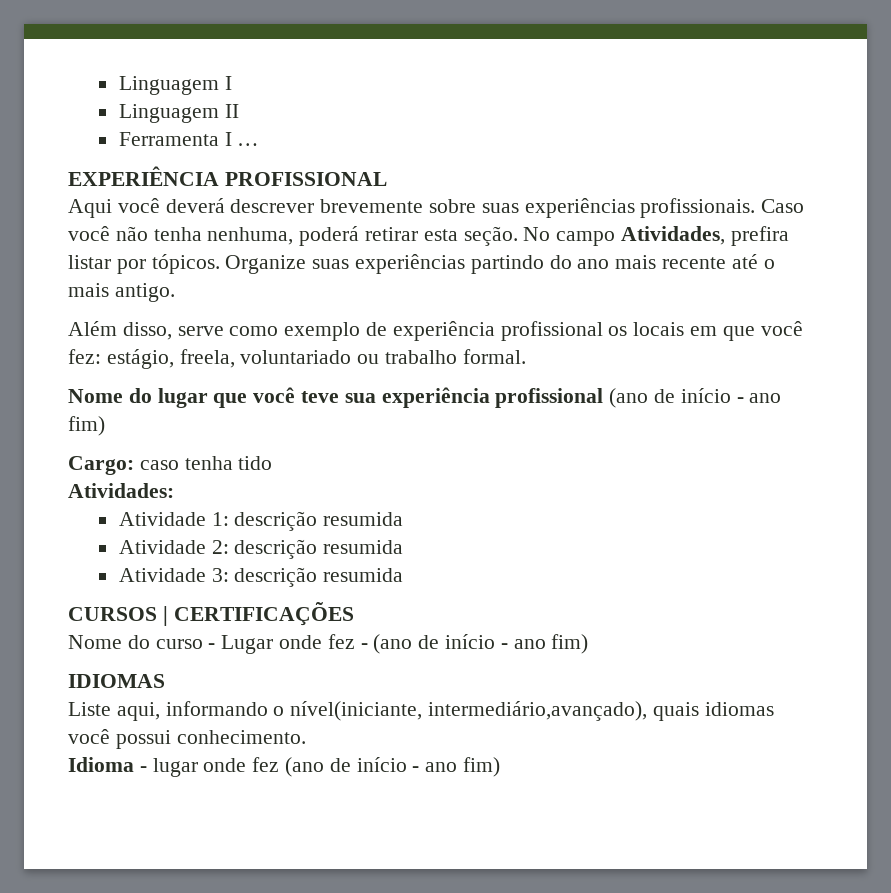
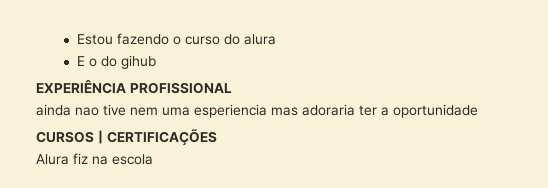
[118,76,232,95] [118,104,239,123] [118,132,260,146] [68,166,387,186] [68,198,805,218] [68,226,789,246] [68,254,775,274] [68,283,175,302] [68,321,803,341] [68,349,526,369] [68,387,782,408] [68,416,105,436] [68,456,273,475] [68,483,174,498] [118,511,404,531] [118,539,404,559] [118,567,404,587] [68,602,354,626] [68,634,589,654] [68,674,165,688] [68,701,774,721] [68,729,306,749] [68,757,501,777] Linguagem I // Linguagem II // Ferramenta I … // EXPERIÊNCIA PROFISSIONAL // Aqui você deverá descrever brevemente sobre suas experiências profissionais. Caso você não tenha nenhuma, poderá retirar esta seção. No campo Atividades, prefira listar por tópicos. Organize suas experiências partindo do ano mais recente até o mais antigo. // Além disso, serve como exemplo de experiência profissional os locais em que você fez: estágio, freela, voluntariado ou trabalho formal. // Nome do lugar que você teve sua experiência profissional (ano de início - ano fim) // Cargo: caso tenha tido // Atividades: // Atividade 1: descrição resumida // Atividade 2: descrição resumida // Atividade 3: descrição resumida // CURSOS | CERTIFICAÇÕES // Nome do curso - Lugar onde fez - (ano de início - ano fim) // IDIOMAS // Liste aqui, informando o nível(iniciante, intermediário,avançado), quais idiomas você possui conhecimento. // Idioma - lugar onde fez (ano de início - ano fim) -> [77,33,277,45] [77,55,157,69] [36,80,232,94] [36,104,478,118] [36,129,217,146] [36,153,153,165] Estou fazendo o curso do alura // E o do gihub // EXPERIÊNCIA PROFISSIONAL // ainda nao tive nem uma esperiencia mas adoraria ter a oportunidade // CURSOS | CERTIFICAÇÕES // Alura fiz na escola

